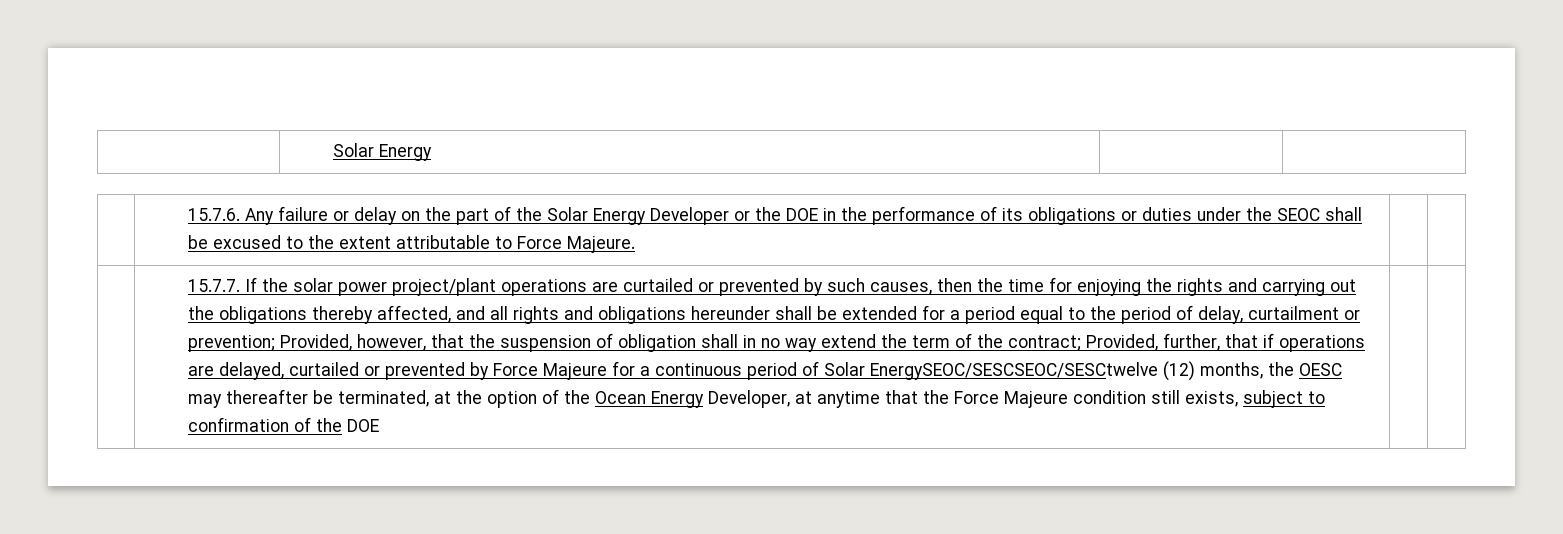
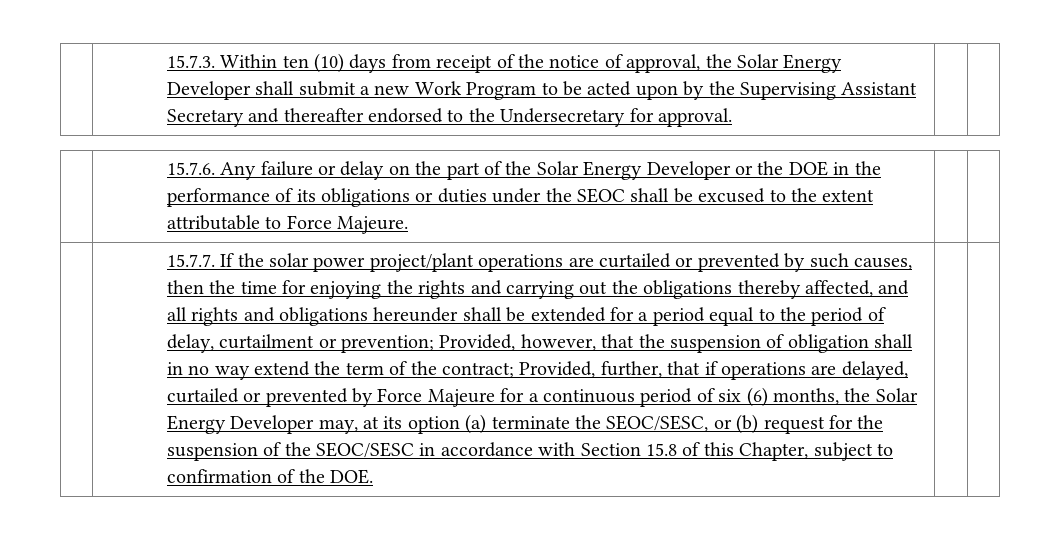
[333,143,433,161] | Solar Energy -> [166,53,843,73] [166,81,918,100] [166,108,732,127] | 15.7.3. Within ten (10) days from receipt of the notice of approval, the Solar Energy Developer shall submit a new Work Program to be acted upon by the Supervising Assistant Secretary and thereafter endorsed to the Undersecretary for approval.
[824,361,1343,381] [188,389,1239,408] Solar EnergySEOC/SESCSEOC/SESCtwelve (12) months, the OESC may thereafter be terminated, at the option of the Ocean Energy Developer, at anytime that the Force Majeure condition still exists, -> [718,387,918,407] [166,414,884,434] [166,442,809,461] six (6) months, the Solar Energy Developer may, at its option (a) terminate the SEOC/SESC, or (b) request for the suspension of the SEOC/SESC in accordance with Section 15.8 of this Chapter,
[347,419,380,432] DOE -> [329,469,373,484] DOE.

